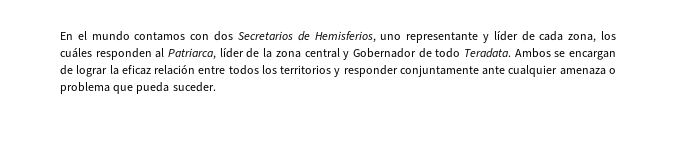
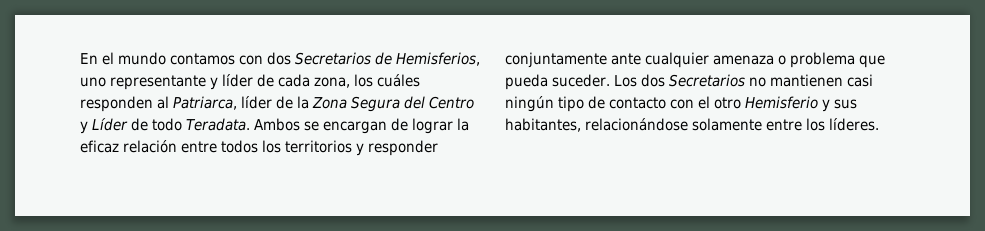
[275,48,416,60] zona central y Gobernador -> [312,96,474,112] [80,118,128,134] Zona Segura del Centro y Líder
(216, 87) none -> [613,74,873,87] [505,96,857,112] [505,118,879,132] Los dos Secretarios no mantienen casi ningún tipo de contacto con el otro Hemisferio y sus habitantes, relacionándose solamente entre los líderes.

